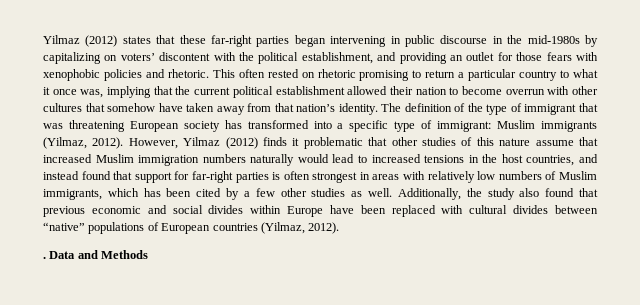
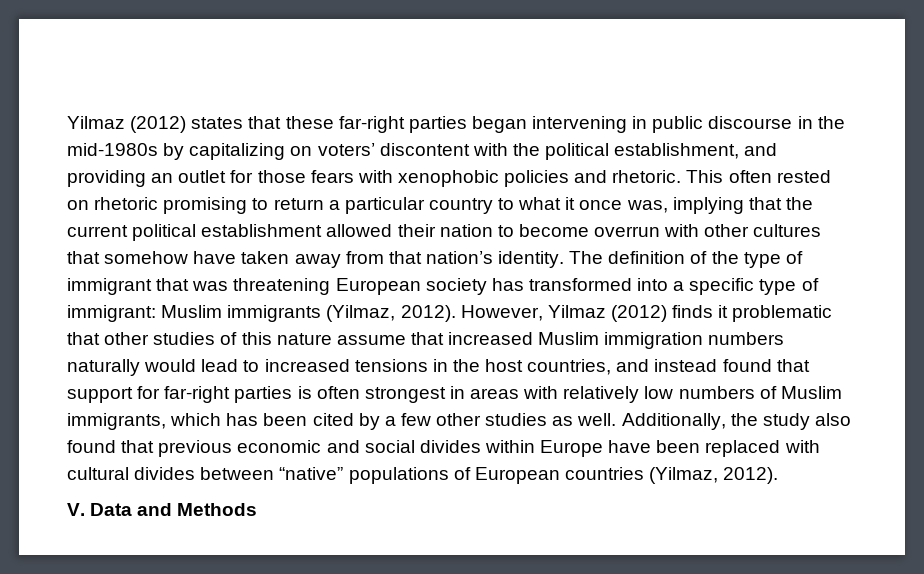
[43,256,46,259] . -> [67,503,85,516] V.

